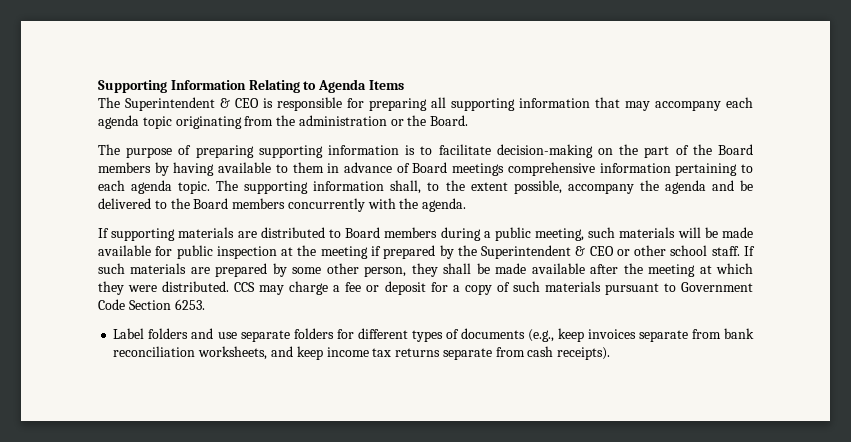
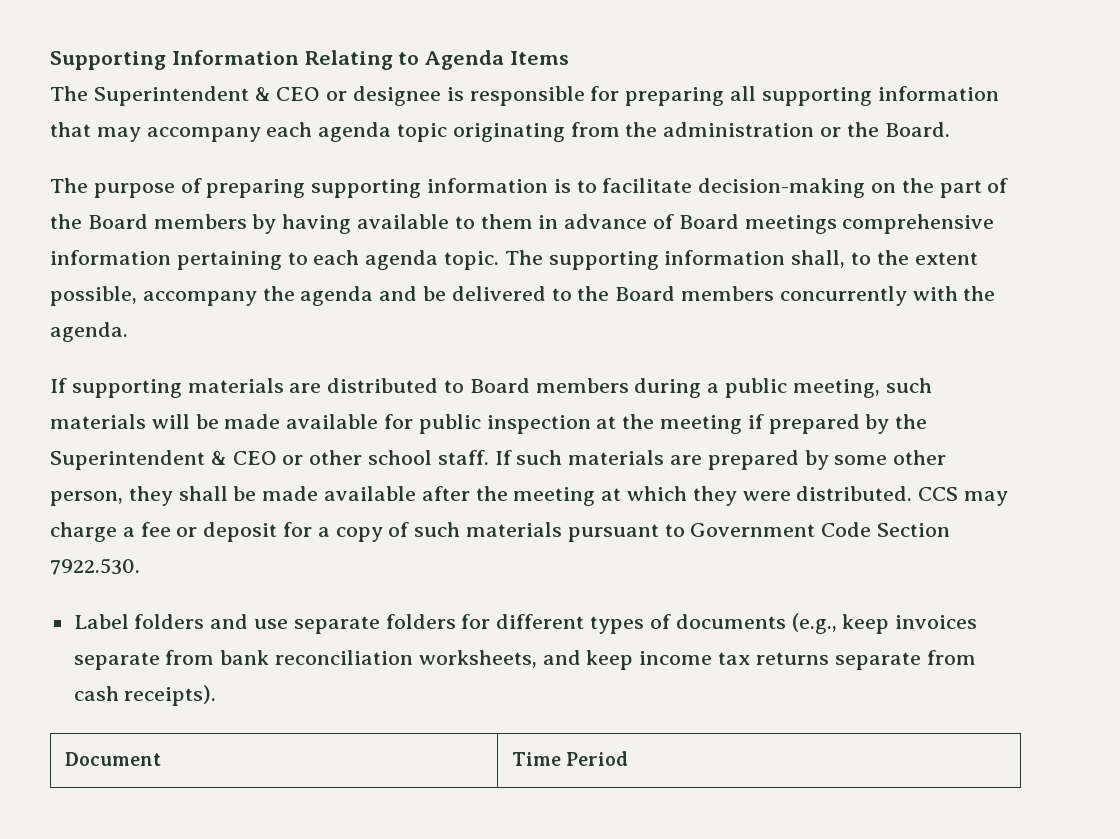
(259, 103) none -> [326,86,442,106] or designee
[174,299,205,310] 6253. -> [50,558,140,575] 7922.530.
(611, 353) none -> [64,752,161,766] [511,751,629,766] // Document | Time Period

